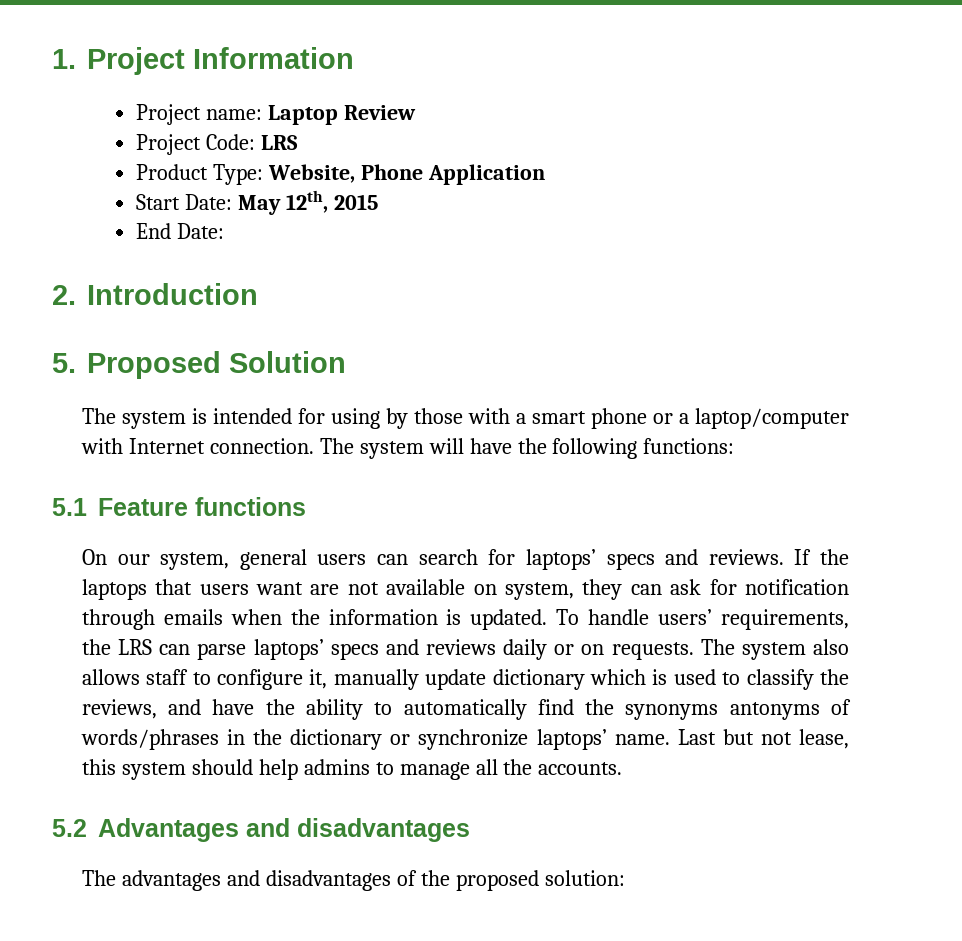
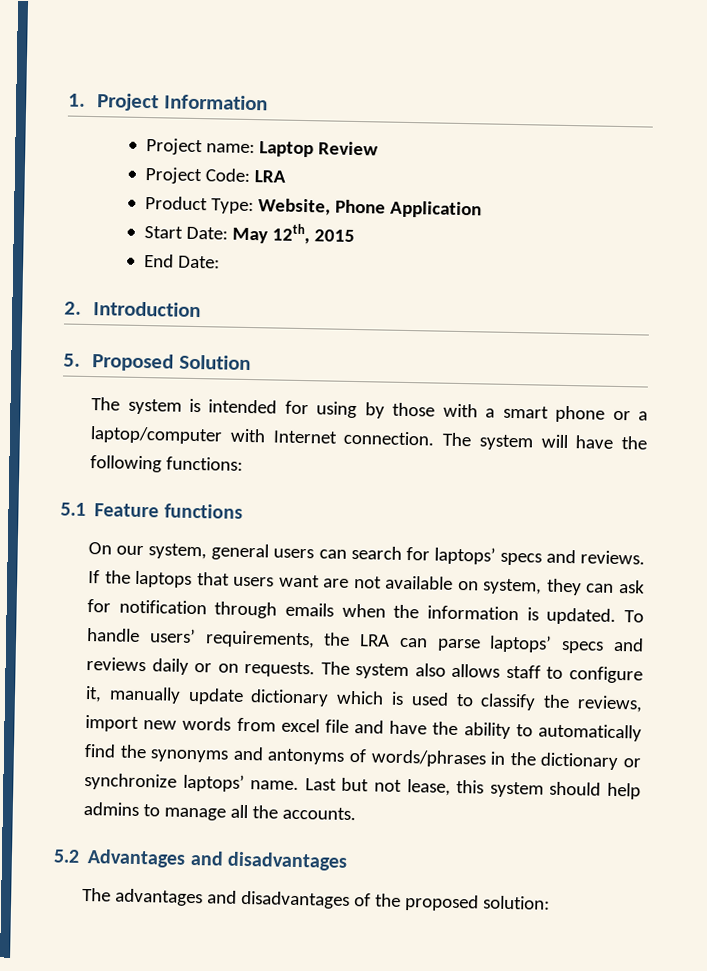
[260,135,298,150] LRS -> [253,170,286,183] LRA
[118,639,153,655] LRS -> [359,634,391,647] LRA
(157, 709) none -> [85,714,349,733] import new words from excel file
(719, 712) none -> [232,746,264,761] and

